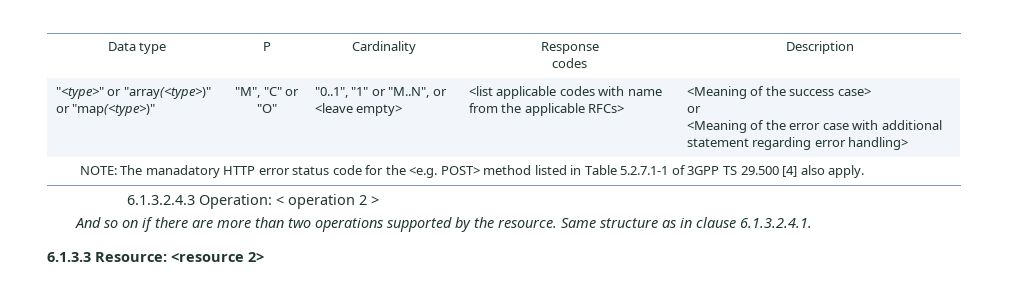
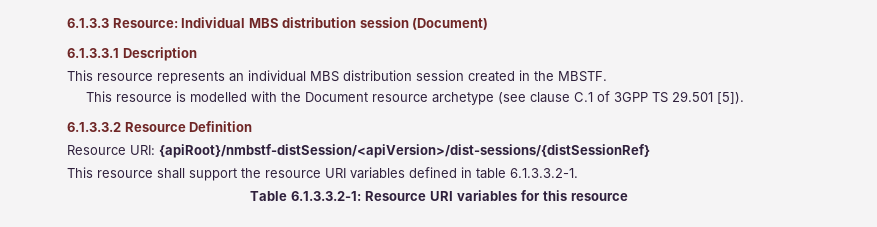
[107,42,167,54] [262,42,271,51] [351,41,416,54] [540,42,599,54] [552,58,587,68] [785,41,854,54] [55,87,211,99] [55,104,156,116] [234,87,300,98] [256,104,277,113] [314,87,447,98] [314,103,403,116] [468,86,662,99] [468,103,625,116] [686,86,871,99] [686,106,701,113] [686,120,942,133] [686,137,909,150] [79,165,865,178] [126,194,379,209] [75,217,813,232] [47,252,264,262] Data type | P | Cardinality | Response // codes | Description // "<type>" or "array(<type>)" or "map(<type>)" | "M", "C" or "O" | "0..1", "1" or "M..N", or <leave empty> | <list applicable codes with name from the applicable RFCs> | <Meaning of the success case> // or // <Meaning of the error case with additional statement regarding error handling> // NOTE: The manadatory HTTP error status code for the <e.g. POST> method listed in Table 5.2.7.1-1 of 3GPP TS 29.500 [4] also apply. // 6.1.3.2.4.3 Operation: < operation 2 > // And so on if there are more than two operations supported by the resource. Same structure as in clause 6.1.3.2.4.1. // 6.1.3.3 Resource: <resource 2> -> [67,17,489,30] [67,47,197,61] [67,70,607,84] [85,91,744,105] [67,121,253,132] [67,144,650,158] [67,167,578,181] [249,190,628,201] 6.1.3.3 Resource: Individual MBS distribution session (Document) // 6.1.3.3.1 Description // This resource represents an individual MBS distribution session created in the MBSTF. // This resource is modelled with the Document resource archetype (see clause C.1 of 3GPP TS 29.501 [5]). // 6.1.3.3.2 Resource Definition // Resource URI: {apiRoot}/nmbstf-distSession/<apiVersion>/dist-sessions/{distSessionRef} // This resource shall support the resource URI variables defined in table 6.1.3.3.2-1. // Table 6.1.3.3.2-1: Resource URI variables for this resource

